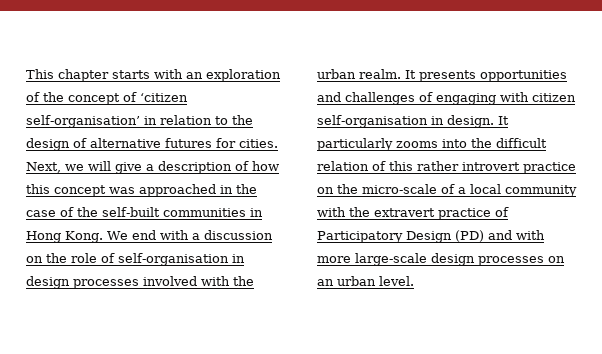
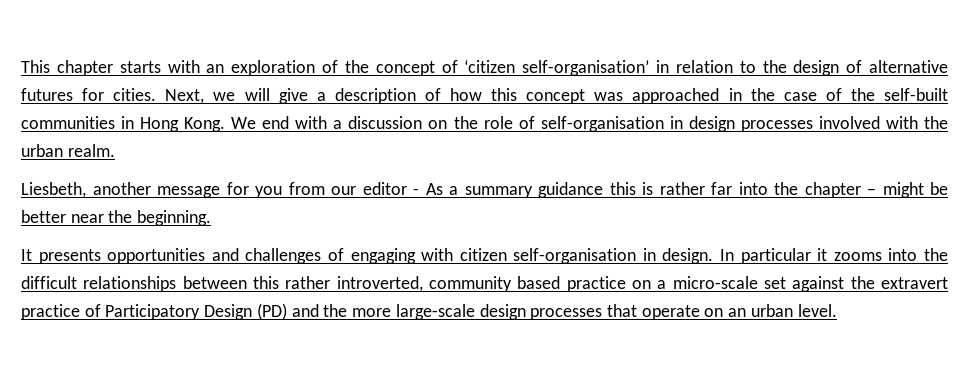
(401, 74) none -> [21,182,948,198] [21,210,212,226] // Liesbeth, another message for you from our editor - As a summary guidance this is rather far into the chapter – might be better near the beginning. //
[498,116,509,125] [317,138,393,151] It particularly -> [720,248,828,264] In particular it
[317,161,576,174] [317,184,577,197] [317,207,346,217] relation of this rather introvert practice on the micro-scale of a local community with -> [83,276,845,292] relationships between this rather introverted, community based practice on a micro-scale set against
[516,230,545,240] with -> [323,304,348,317] the
(544, 261) none -> [606,304,700,320] that operate

